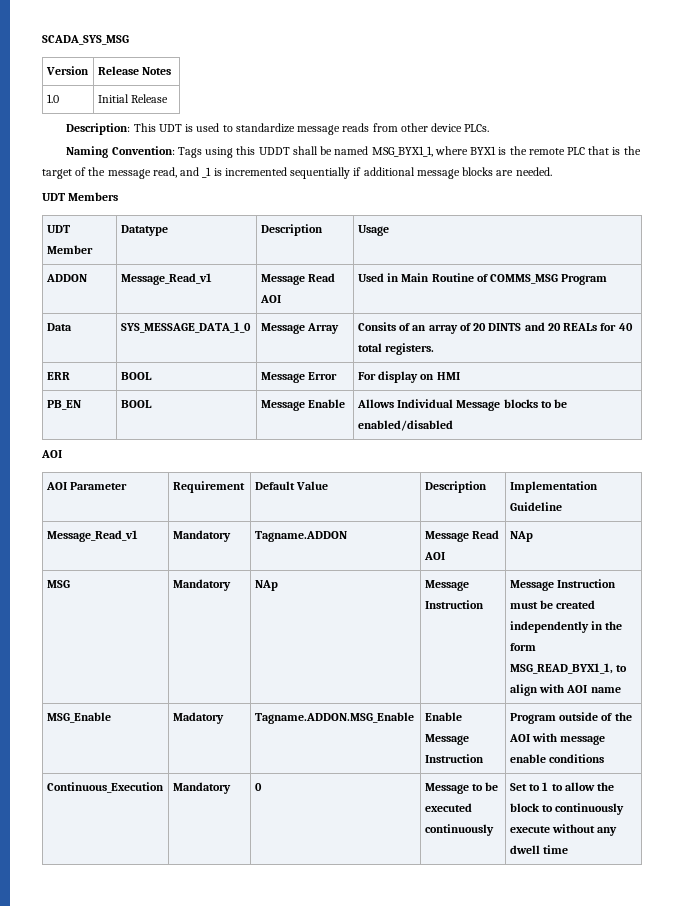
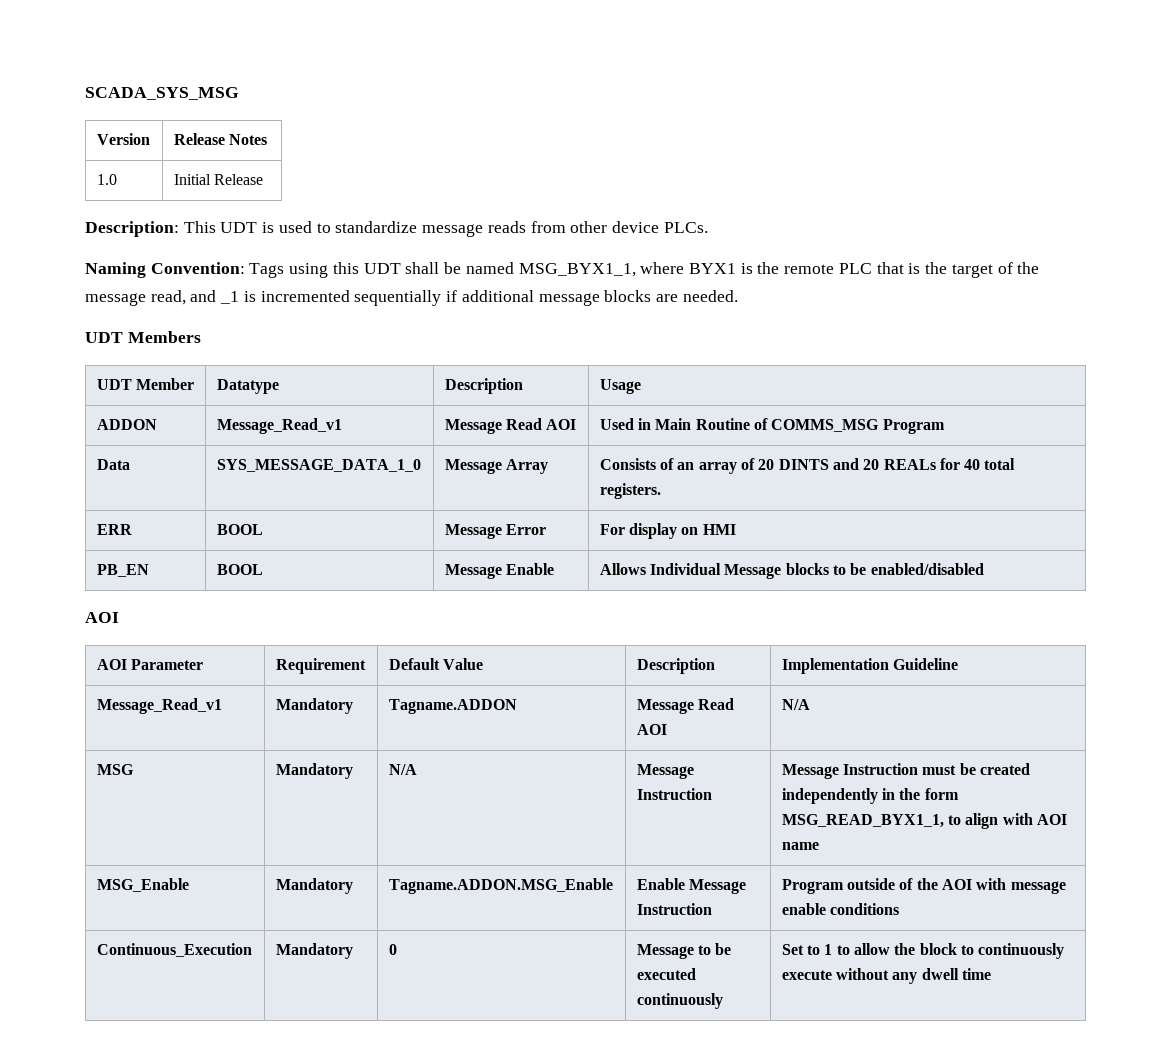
[258,147,290,155] UDDT -> [363,263,401,274] UDT
[357,322,396,331] Consits -> [599,458,656,470] Consists
[509,531,533,542] NAp -> [781,699,810,710] N/A
[254,580,278,591] NAp -> [388,764,417,775] N/A
[172,712,224,724] Madatory -> [275,878,353,894] Mandatory

